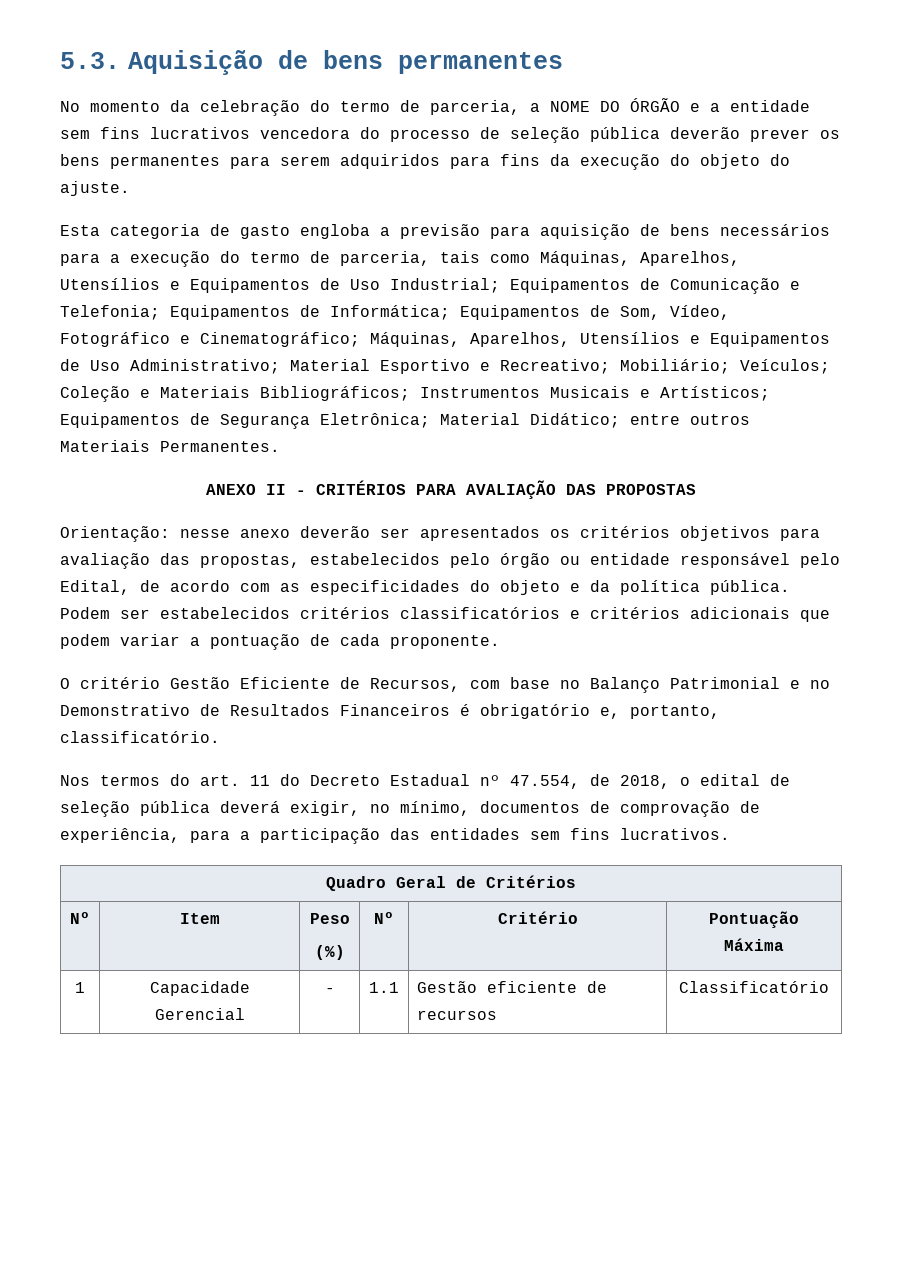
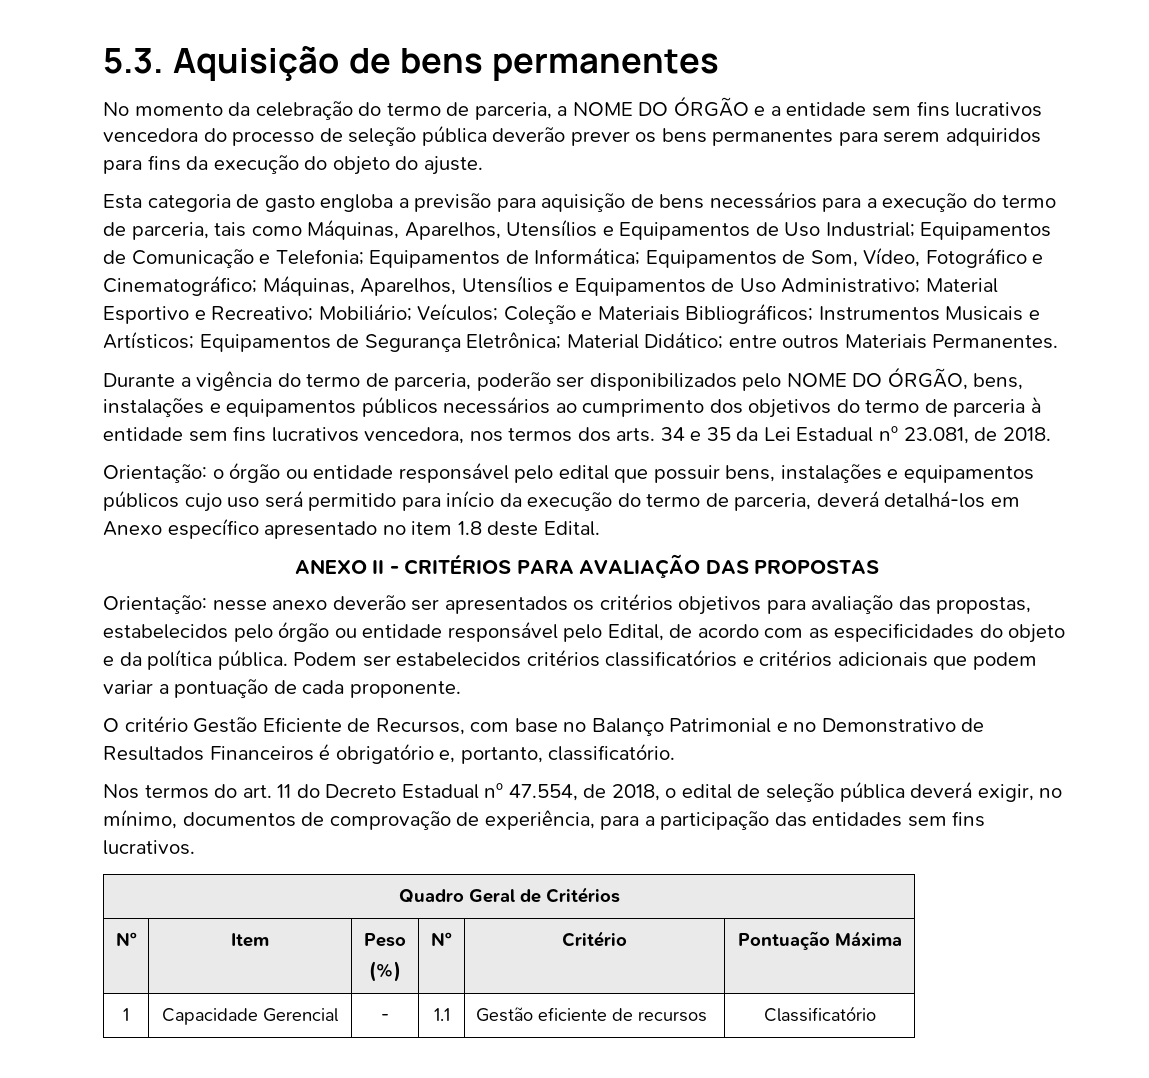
(280, 446) none -> [103,367,1024,391] [103,396,1041,418] [103,426,1051,444] [103,462,1034,483] [103,490,1021,512] [103,518,600,539] // Durante a vigência do termo de parceria, poderão ser disponibilizados pelo NOME DO ÓRGÃO, bens, instalações e equipamentos públicos necessários ao cumprimento dos objetivos do termo de parceria à entidade sem fins lucrativos vencedora, nos termos dos arts. 34 e 35 da Lei Estadual nº 23.081, de 2018. // Orientação: o órgão ou entidade responsável pelo edital que possuir bens, instalações e equipamentos públicos cujo uso será permitido para início da execução do termo de parceria, deverá detalhá-los em Anexo específico apresentado no item 1.8 deste Edital.

